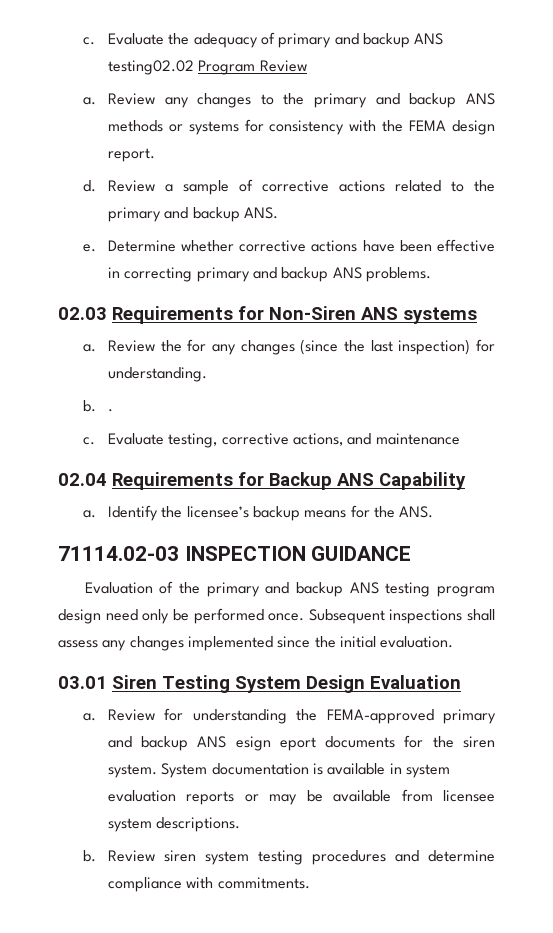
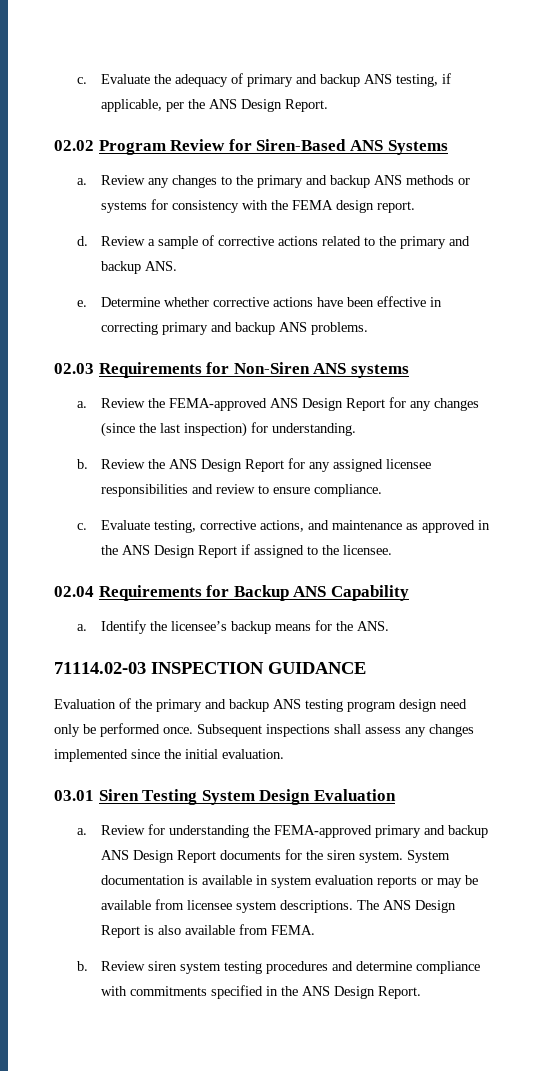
[107,60,307,75] testing02.02 Program Review -> [395,73,451,87] [100,99,328,112] [54,139,448,155] testing, if applicable, per the ANS Design Report. // 02.02 Program Review for Siren-Based ANS Systems
(182, 346) none -> [168,398,385,411] FEMA-approved ANS Design Report
[107,409,113,412] . -> [100,458,431,472] [100,484,382,497] Review the ANS Design Report for any assigned licensee responsibilities and review to ensure compliance.
(460, 439) none -> [405,520,490,533] [100,544,392,558] as approved in the ANS Design Report if assigned to the licensee.
[235,736,316,751] esign eport -> [132,850,216,863] Design Report
(241, 824) none -> [356,900,456,913] [100,924,315,938] The ANS Design Report is also available from FEMA.
[217,877,310,889] commitments. -> [129,985,421,999] commitments specified in the ANS Design Report.

